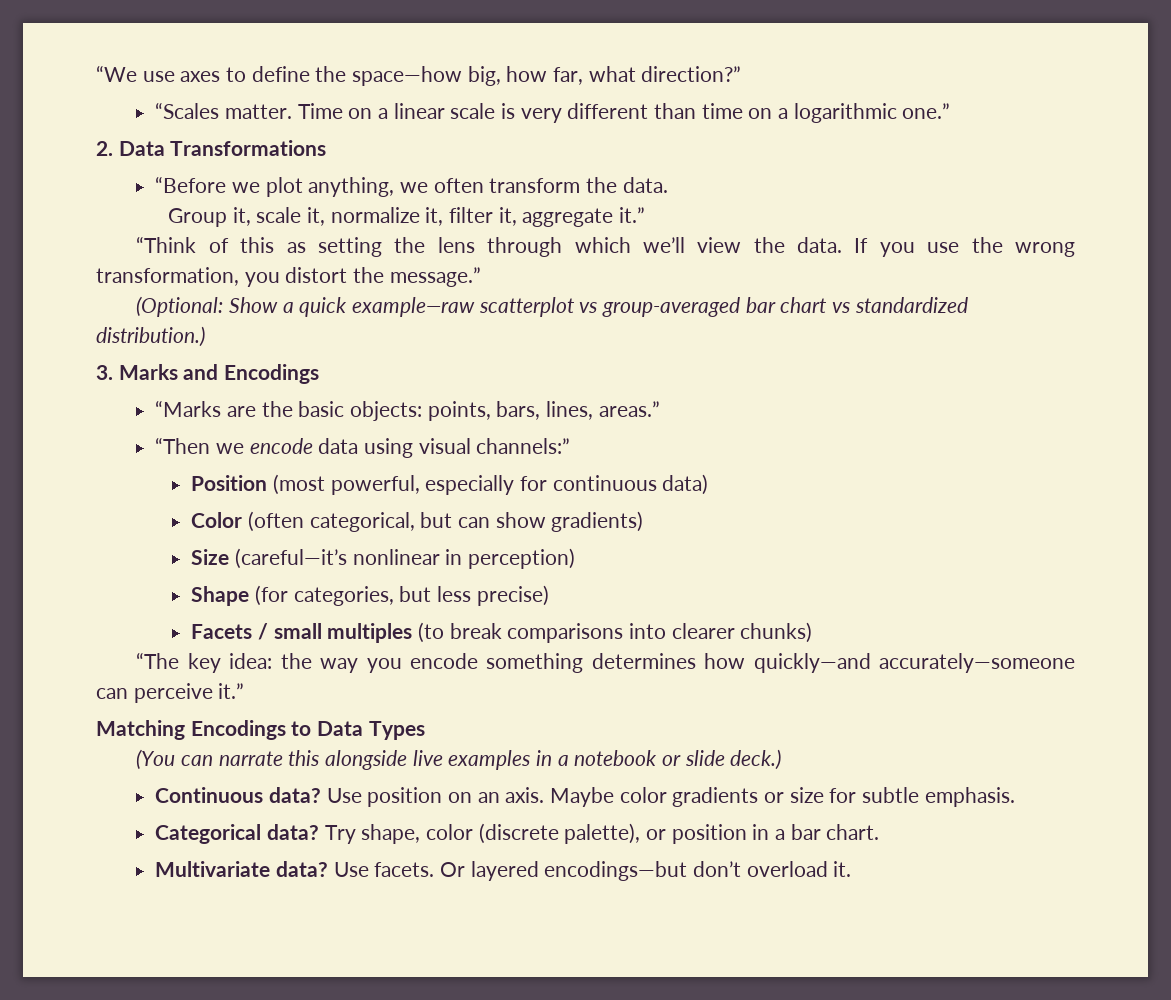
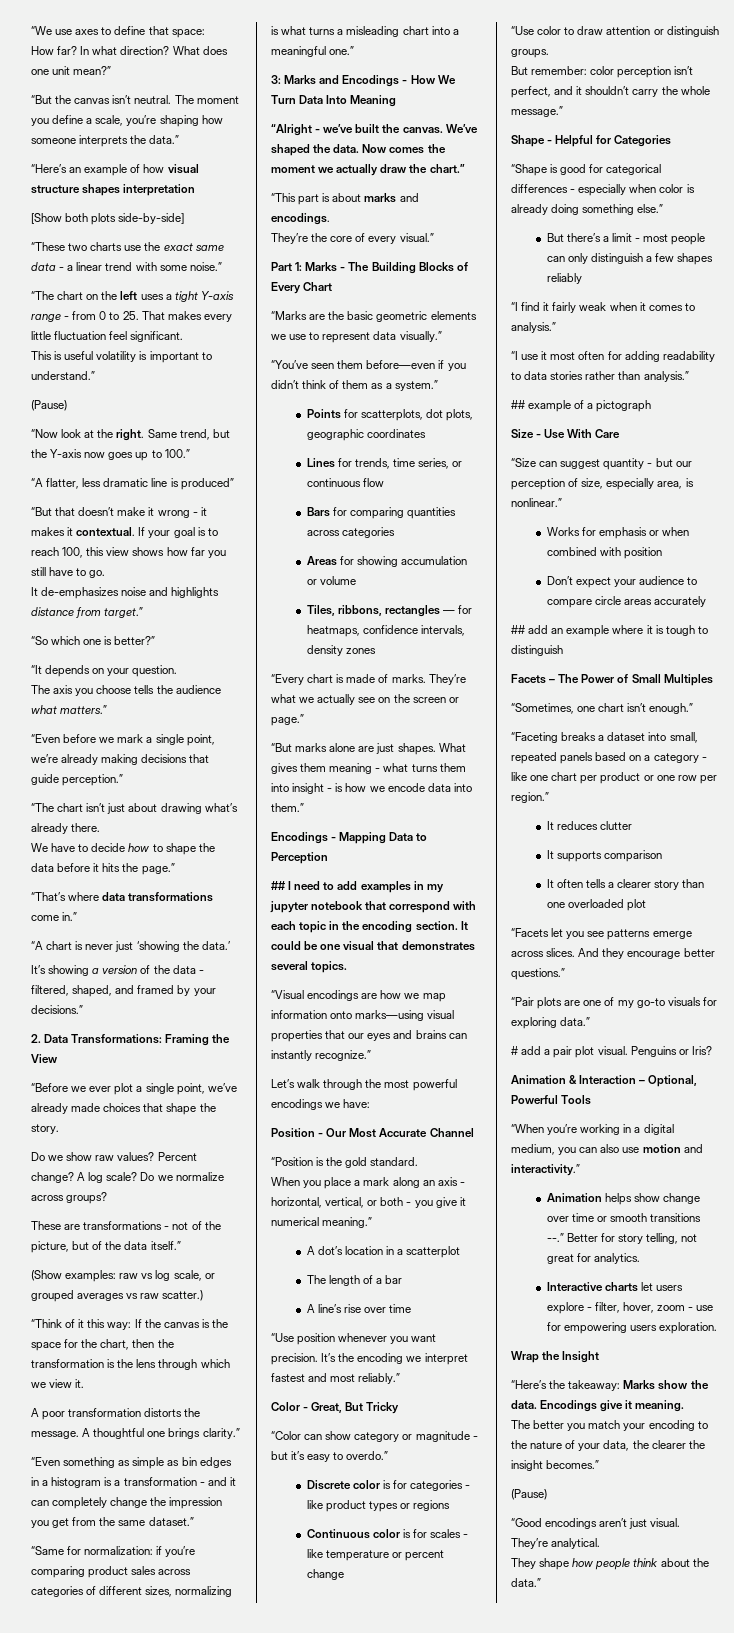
[315,66,742,86] [155,102,951,123] [96,140,327,156] [155,176,668,197] [168,207,646,227] [136,236,1075,257] [96,267,481,287] [136,296,968,317] [96,326,205,347] [96,364,320,384] [155,400,660,421] [155,437,571,458] [191,474,709,495] [191,511,644,532] [191,548,575,569] [191,585,549,606] [191,622,813,643] [136,652,1075,673] [96,683,245,703] [96,720,425,740] [136,749,782,770] [155,787,1015,807] [155,823,880,844] [155,861,852,881] the space—how big, how far, what direction?” // “Scales matter. Time on a linear scale is very different than time on a logarithmic one.” // 2. Data Transformations // “Before we plot anything, we often transform the data. // Group it, scale it, normalize it, filter it, aggregate it.” // “Think of this as setting the lens through which we’ll view the data. If you use the wrong transformation, you distort the message.” // (Optional: Show a quick example—raw scatterplot vs group-averaged bar chart vs standardized distribution.) // 3. Marks and Encodings // “Marks are the basic objects: points, bars, lines, areas.” // “Then we encode data using visual channels:” // Position (most powerful, especially for continuous data) // Color (often categorical, but can show gradients) // Size (careful—it’s nonlinear in perception) // Shape (for categories, but less precise) // Facets / small multiples (to break comparisons into clearer chunks) // “The key idea: the way you encode something determines how quickly—and accurately—someone can perceive it.” // Matching Encodings to Data Types // (You can narrate this alongside live examples in a notebook or slide deck.) // Continuous data? Use position on an axis. Maybe color gradients or size for subtle emphasis. // Categorical data? Try shape, color (discrete palette), or position in a bar chart. // Multivariate data? Use facets. Or layered encodings—but don’t overload it. -> [148,26,205,38] [31,46,228,55] [31,66,112,75] [31,95,239,104] [31,115,223,127] [31,135,180,147] [31,164,199,176] [31,184,196,196] [31,213,185,225] [31,242,224,251] [31,262,222,271] [31,291,234,302] [31,311,232,322] [31,331,184,342] [31,351,212,363] [31,371,95,380] [31,400,67,411] [31,429,230,441] [31,449,190,461] [31,478,234,490] [31,507,207,518] [31,527,218,538] [31,547,226,558] [31,567,106,578] [31,587,220,599] [31,607,144,618] [31,636,156,645] [31,665,178,677] [31,685,221,696] [31,705,108,714] [31,734,215,746] [31,754,210,765] [31,774,124,786] [31,803,238,814] [31,823,101,834] [31,843,215,855] [31,863,175,875] [31,892,214,902] [31,912,78,921] [31,941,230,952] [31,965,204,976] [31,985,216,997] [31,1005,83,1014] [31,1034,231,1046] [31,1054,58,1063] [31,1083,237,1095] [31,1103,216,1115] [31,1124,59,1134] [31,1152,197,1161] [31,1172,224,1183] [31,1192,108,1204] [31,1221,221,1230] [31,1241,181,1253] [31,1270,215,1282] [31,1290,204,1302] [31,1319,228,1330] [31,1339,174,1351] [31,1359,230,1370] [31,1379,85,1388] [31,1408,201,1420] [31,1428,240,1439] [31,1457,232,1469] [31,1477,236,1488] [31,1497,223,1509] [31,1517,194,1528] [31,1546,196,1557] [31,1566,192,1578] [31,1586,233,1597] [271,26,459,37] [271,46,355,57] [271,75,456,87] [271,95,397,107] [271,124,478,136] [271,144,446,156] [271,164,465,176] [271,193,419,205] [271,213,330,225] [271,233,434,244] [271,262,468,274] [271,282,333,294] [271,311,477,322] [271,331,442,343] [271,360,466,371] [271,380,438,391] [306,409,474,421] [306,429,426,441] [306,458,463,469] [306,478,384,487] [306,507,456,519] [306,527,395,538] [306,556,467,567] [306,576,356,585] [306,605,473,617] [306,625,465,637] [306,645,376,656] [271,674,466,685] [271,694,459,705] [271,714,304,726] [271,743,466,755] [271,763,466,774] [271,783,472,794] [271,803,304,812] [271,832,428,844] [271,852,328,864] [271,881,444,893] [270,901,477,913] [271,921,468,933] [271,941,475,951] [271,961,348,973] [271,990,446,1002] [271,1010,455,1021] [271,1030,467,1042] [271,1050,372,1061] [271,1079,457,1091] [271,1099,371,1110] [271,1128,474,1138] [271,1157,419,1168] [271,1177,465,1189] [271,1197,466,1208] [271,1217,373,1228] [306,1246,461,1258] [306,1275,403,1286] [306,1304,412,1313] [271,1333,437,1345] [271,1353,468,1365] [271,1373,401,1384] [271,1402,400,1414] [271,1431,478,1442] [271,1451,389,1462] [306,1480,471,1491] [306,1500,451,1512] [306,1529,469,1539] [306,1549,444,1561] [306,1569,344,1580] [511,26,719,37] [511,49,549,58] [511,66,694,78] [511,86,710,98] [511,106,563,117] [511,135,672,147] [511,164,662,176] [511,184,695,196] [511,204,664,215] [546,233,706,245] [546,253,714,265] [546,273,582,284] [511,302,695,313] [511,322,556,333] [511,351,715,362] [511,371,689,382] [511,400,652,412] [511,429,621,439] [511,458,692,470] [511,478,694,490] [511,498,562,507] [546,527,690,539] [546,547,662,559] [546,576,698,588] [546,596,706,608] [511,625,708,637] [511,645,563,656] [511,674,713,686] [511,703,694,714] [511,732,698,743] [511,752,707,764] [511,772,717,784] [511,792,549,803] [546,821,632,830] [546,850,662,862] [546,879,705,890] [546,899,646,911] [511,928,692,940] [511,948,715,959] [511,968,565,980] [511,997,717,1009] [511,1017,591,1029] [511,1046,712,1058] [511,1075,698,1087] [511,1095,592,1105] [511,1124,674,1135] [511,1144,703,1155] [511,1164,580,1176] [546,1193,700,1205] [546,1213,702,1222] [546,1233,698,1244] [546,1253,640,1264] [546,1282,683,1292] [546,1302,714,1314] [546,1322,717,1334] [511,1351,600,1363] [511,1380,709,1391] [511,1400,685,1412] [511,1420,708,1431] [511,1440,705,1451] [511,1460,600,1471] [511,1489,547,1500] [511,1518,681,1529] [511,1538,601,1549] [511,1558,709,1570] [511,1578,541,1587] that space: // How far? In what direction? What does one unit mean?” // “But the canvas isn’t neutral. The moment you define a scale, you’re shaping how someone interprets the data.” // “Here’s an example of how visual structure shapes interpretation // [Show both plots side-by-side] // “These two charts use the exact same data - a linear trend with some noise.” // “The chart on the left uses a tight Y-axis range - from 0 to 25. That makes every little fluctuation feel significant. // This is useful volatility is important to understand.” // (Pause) // “Now look at the right. Same trend, but the Y-axis now goes up to 100.” // “A flatter, less dramatic line is produced” // “But that doesn’t make it wrong - it makes it contextual. If your goal is to reach 100, this view shows how far you still have to go. // It de-emphasizes noise and highlights distance from target.” // “So which one is better?” // “It depends on your question. // The axis you choose tells the audience what matters.” // “Even before we mark a single point, we’re already making decisions that guide perception.” // “The chart isn’t just about drawing what’s already there. // We have to decide how to shape the data before it hits the page.” // “That’s where data transformations come in.” // “A chart is never just ‘showing the data.’ // It’s showing a version of the data - filtered, shaped, and framed by your decisions.” // 2. Data Transformations: Framing the View // “Before we ever plot a single point, we’ve already made choices that shape the story. // Do we show raw values? Percent change? A log scale? Do we normalize across groups? // These are transformations - not of the picture, but of the data itself.” // (Show examples: raw vs log scale, or grouped averages vs raw scatter.) // “Think of it this way: If the canvas is the space for the chart, then the transformation is the lens through which we view it. // A poor transformation distorts the message. A thoughtful one brings clarity.” // “Even something as simple as bin edges in a histogram is a transformation - and it can completely change the impression you get from the same dataset.” // “Same for normalization: if you’re comparing product sales across categories of different sizes, normalizing is what turns a misleading chart into a meaningful one.” // 3: Marks and Encodings - How We Turn Data Into Meaning // “Alright - we’ve built the canvas. We’ve shaped the data. Now comes the moment we actually draw the chart.” // “This part is about marks and encodings. // They’re the core of every visual.” // Part 1: Marks - The Building Blocks of Every Chart // “Marks are the basic geometric elements we use to represent data visually.” // “You’ve seen them before—even if you didn’t think of them as a system.” // Points for scatterplots, dot plots, geographic coordinates // Lines for trends, time series, or continuous flow // Bars for comparing quantities across categories // Areas for showing accumulation or volume // Tiles, ribbons, rectangles — for heatmaps, confidence intervals, density zones // “Every chart is made of marks. They’re what we actually see on the screen or page.” // “But marks alone are just shapes. What gives them meaning - what turns them into insight - is how we encode data into them.” // Encodings - Mapping Data to Perception // ## I need to add examples in my jupyter notebook that correspond with each topic in the encoding section. It could be one visual that demonstrates several topics. // “Visual encodings are how we map information onto marks—using visual properties that our eyes and brains can instantly recognize.” // Let’s walk through the most powerful encodings we have: // Position - Our Most Accurate Channel // “Position is the gold standard. // When you place a mark along an axis - horizontal, vertical, or both - you give it numerical meaning.” // A dot’s location in a scatterplot // The length of a bar // A line’s rise over time // “Use position whenever you want precision. It’s the encoding we interpret fastest and most reliably.” // Color - Great, But Tricky // “Color can show category or magnitude - but it’s easy to overdo.” // Discrete color is for categories - like product types or regions // Continuous color is for scales - like temperature or percent change // “Use color to draw attention or distinguish groups. // But remember: color perception isn’t perfect, and it shouldn’t carry the whole message.” // Shape - Helpful for Categories // “Shape is good for categorical differences - especially when color is already doing something else.” // But there’s a limit - most people can only distinguish a few shapes reliably // “I find it fairly weak when it comes to analysis.” // “I use it most often for adding readability to data stories rather than analysis.” // ## example of a pictograph // Size - Use With Care // “Size can suggest quantity - but our perception of size, especially area, is nonlinear.” // Works for emphasis or when combined with position // Don’t expect your audience to compare circle areas accurately // ## add an example where it is tough to distinguish // Facets – The Power of Small Multiples // “Sometimes, one chart isn’t enough.” // “Faceting breaks a dataset into small, repeated panels based on a category - like one chart per product or one row per region.” // It reduces clutter // It supports comparison // It often tells a clearer story than one overloaded plot // “Facets let you see patterns emerge across slices. And they encourage better questions.” // “Pair plots are one of my go-to visuals for exploring data.” // # add a pair plot visual. Penguins or Iris? // Animation & Interaction – Optional, Powerful Tools // “When you’re working in a digital medium, you can also use motion and interactivity.” // Animation helps show change over time or smooth transitions --.” Better for story telling, not great for analytics. // Interactive charts let users explore - filter, hover, zoom - use for empowering users exploration. // Wrap the Insight // “Here’s the takeaway: Marks show the data. Encodings give it meaning. // The better you match your encoding to the nature of your data, the clearer the insight becomes.” // (Pause) // “Good encodings aren’t just visual. They’re analytical. // They shape how people think about the data.”

